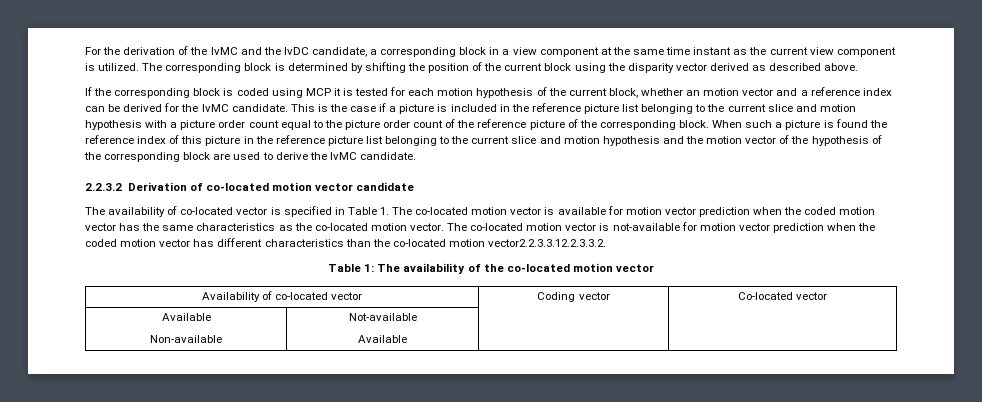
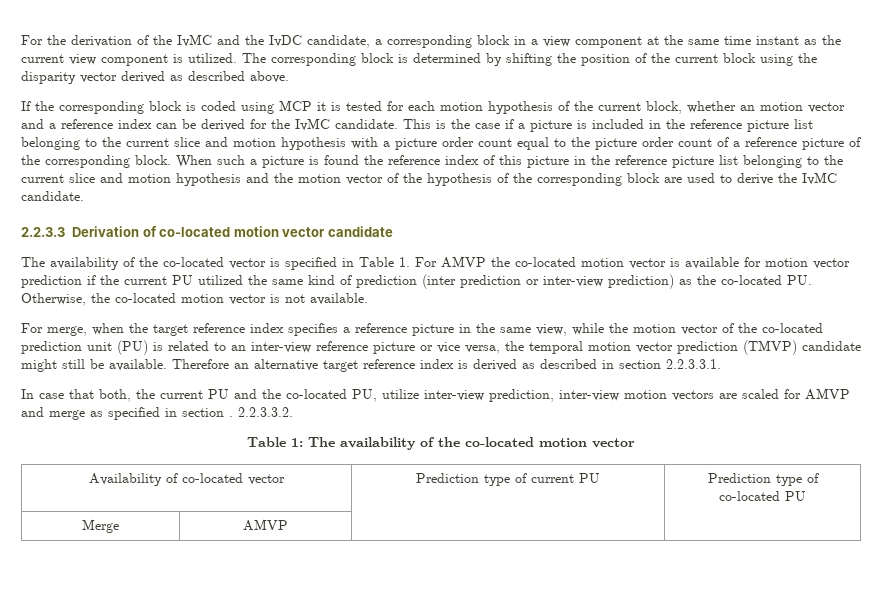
[457,120,475,128] the -> [733,141,740,147] a
[85,183,122,191] 2.2.3.2 -> [21,227,65,237] 2.2.3.3
(178, 210) none -> [139,257,158,267] the
[392,207,413,215] The -> [415,256,510,268] For AMVP the
[753,207,876,215] [85,222,876,233] [85,238,607,247] when the coded motion vector has the same characteristics as the co-located motion vector. The co-located motion vector is not-available for motion vector prediction when the coded motion vector has different characteristics than the co-located motion vector2.2.3.3.12.2.3.3.2. -> [87,274,812,289] [21,293,368,306] [21,323,823,336] [21,340,861,355] [21,359,721,372] [21,388,850,402] [21,407,293,420] if the current PU utilized the same kind of prediction (inter prediction or inter-view prediction) as the co-located PU. Otherwise, the co-located motion vector is not available. // For merge, when the target reference index specifies a reference picture in the same view, while the motion vector of the co-located prediction unit (PU) is related to an inter-view reference picture or vice versa, the temporal motion vector prediction (TMVP) candidate might still be available. Therefore an alternative target reference index is derived as described in section 2.2.3.3.1. // In case that both, the current PU and the co-located PU, utilize inter-view prediction, inter-view motion vectors are scaled for AMVP and merge as specified in section . 2.2.3.3.2.
[537,292,610,302] [737,292,828,300] [161,313,211,321] [150,335,222,343] [348,313,417,321] [358,335,407,343] Coding vector | Co-located vector // Available // Non-available | Not-available // Available -> [416,473,600,486] [707,473,819,486] [719,491,806,501] [82,519,119,533] [243,519,288,531] Prediction type of current PU | Prediction type of // co-located PU // Merge | AMVP

